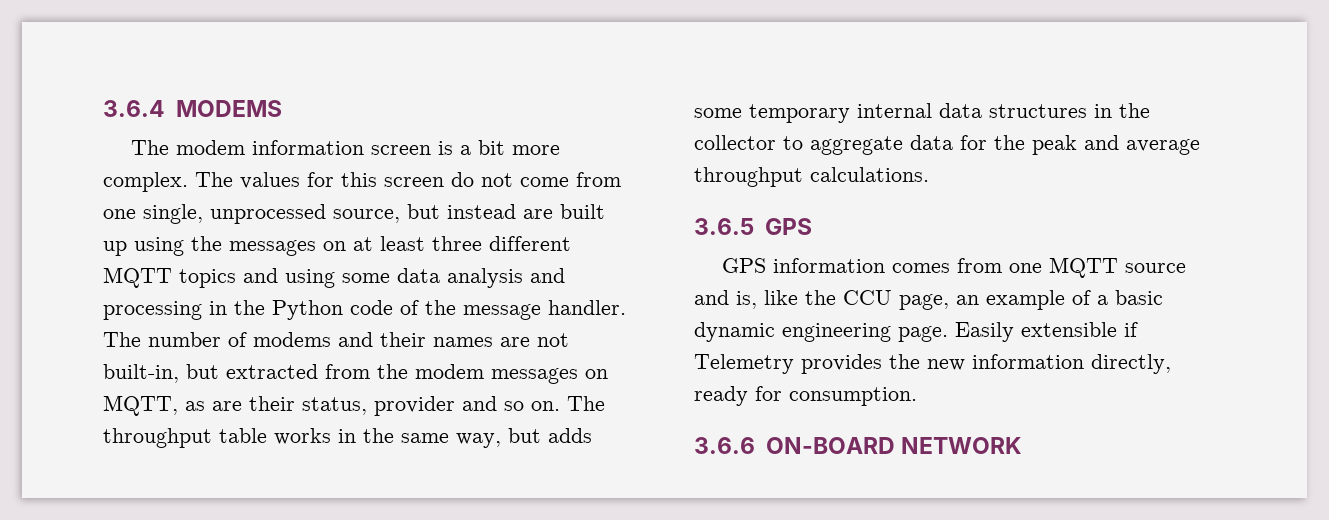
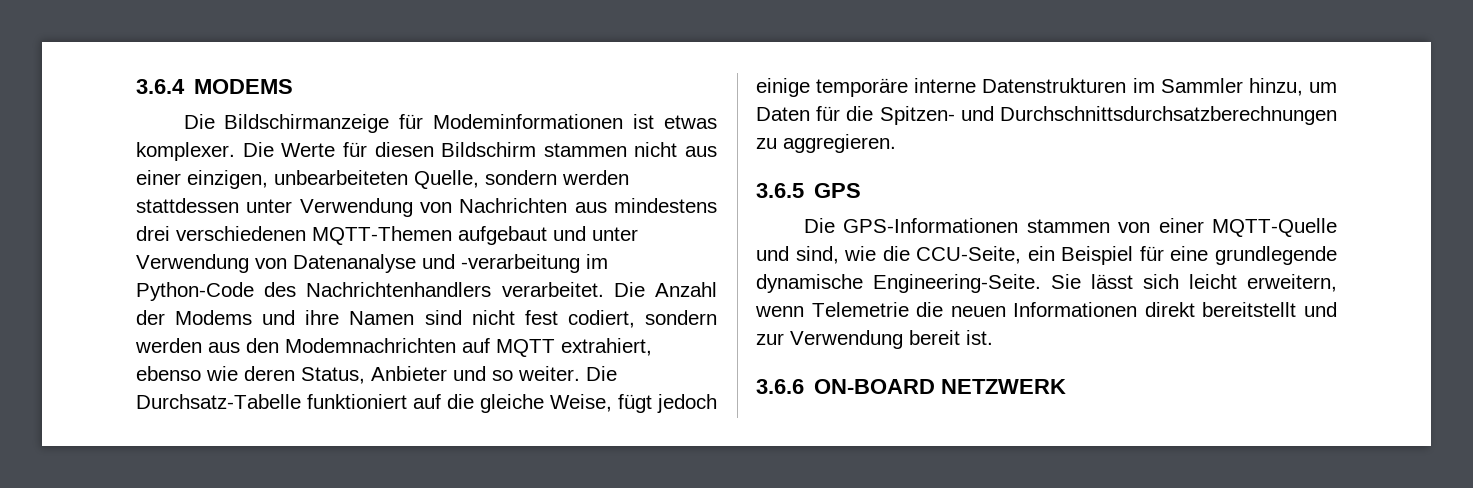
[131,140,561,155] [103,172,621,192] [103,204,605,224] [103,236,571,256] [103,267,565,288] [103,300,626,320] [103,332,569,347] [103,364,608,384] [103,395,605,416] [103,428,592,448] [694,103,1150,123] [694,135,1200,155] [694,167,929,187] [694,218,812,235] [722,257,1187,278] [694,290,1163,310] [694,322,1138,342] [694,354,1171,374] [694,386,917,406] The modem information screen is a bit more complex. The values for this screen do not come from one single, unprocessed source, but instead are built up using the messages on at least three different MQTT topics and using some data analysis and processing in the Python code of the message handler. The number of modems and their names are not built-in, but extracted from the modem messages on MQTT, as are their status, provider and so on. The throughput table works in the same way, but adds some temporary internal data structures in the collector to aggregate data for the peak and average throughput calculations. // 3.6.5 GPS // GPS information comes from one MQTT source and is, like the CCU page, an example of a basic dynamic engineering page. Easily extensible if Telemetry provides the new information directly, ready for consumption. -> [183,114,717,133] [136,142,717,161] [136,170,629,189] [136,198,717,217] [136,226,638,245] [136,254,608,273] [136,282,717,301] [136,310,717,328] [135,338,652,357] [136,366,617,384] [136,394,717,413] [756,78,1337,97] [756,106,1337,125] [756,134,896,153] [756,183,862,198] [803,218,1337,237] [756,246,1337,265] [756,274,1337,293] [755,302,1337,317] [756,330,993,349] Die Bildschirmanzeige für Modeminformationen ist etwas komplexer. Die Werte für diesen Bildschirm stammen nicht aus einer einzigen, unbearbeiteten Quelle, sondern werden stattdessen unter Verwendung von Nachrichten aus mindestens drei verschiedenen MQTT-Themen aufgebaut und unter Verwendung von Datenanalyse und -verarbeitung im Python-Code des Nachrichtenhandlers verarbeitet. Die Anzahl der Modems und ihre Namen sind nicht fest codiert, sondern werden aus den Modemnachrichten auf MQTT extrahiert, ebenso wie deren Status, Anbieter und so weiter. Die Durchsatz-Tabelle funktioniert auf die gleiche Weise, fügt jedoch einige temporäre interne Datenstrukturen im Sammler hinzu, um Daten für die Spitzen- und Durchschnittsdurchsatzberechnungen zu aggregieren. // 3.6.5 GPS // Die GPS-Informationen stammen von einer MQTT-Quelle und sind, wie die CCU-Seite, ein Beispiel für eine grundlegende dynamische Engineering-Seite. Sie lässt sich leicht erweitern, wenn Telemetrie die neuen Informationen direkt bereitstellt und zur Verwendung bereit ist.
[900,437,1022,454] NETWORK -> [941,379,1067,394] NETZWERK

